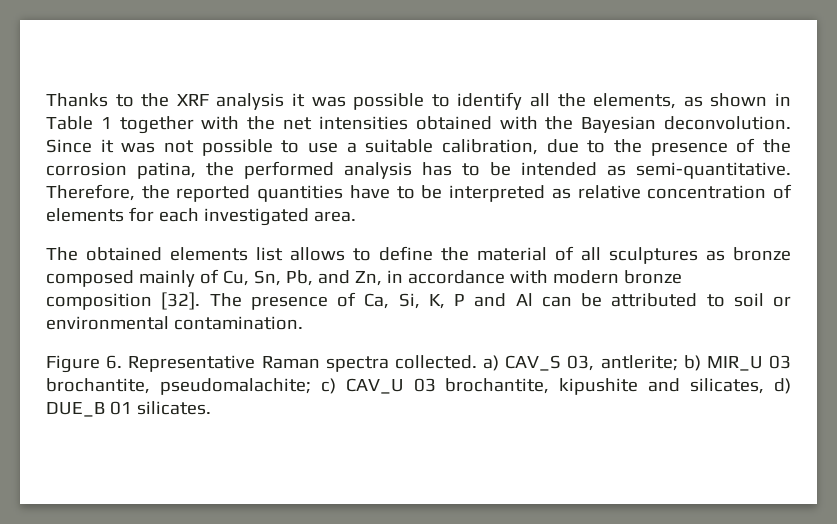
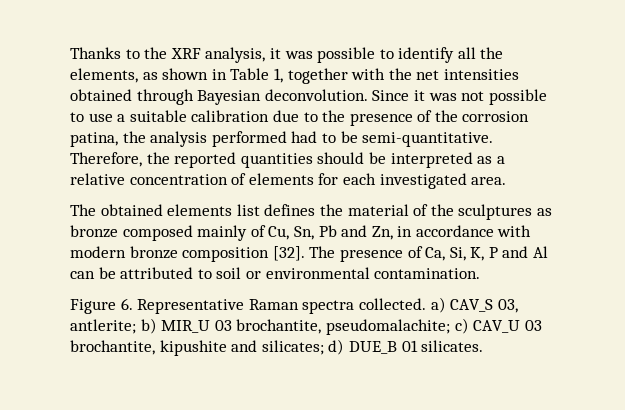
[216,93,285,110] analysis -> [205,47,266,63] analysis,
[100,117,112,129] 1 -> [273,68,283,83] 1,
[499,116,574,130] with the -> [136,89,194,105] through
[442,139,538,155] calibration, -> [191,110,270,122] calibration
[244,161,626,179] performed analysis has to be intended as -> [150,131,358,147] analysis performed had to be
[349,185,415,199] have to -> [317,152,365,164] should
(571, 193) none -> [496,156,505,164] a
[290,246,433,261] allows to define -> [264,204,316,216] defines
[581,247,601,261] all -> [430,204,454,216] the
[285,270,313,286] Pb, -> [318,225,337,237] Pb
[690,378,765,394] silicates, -> [261,340,324,355] silicates;

